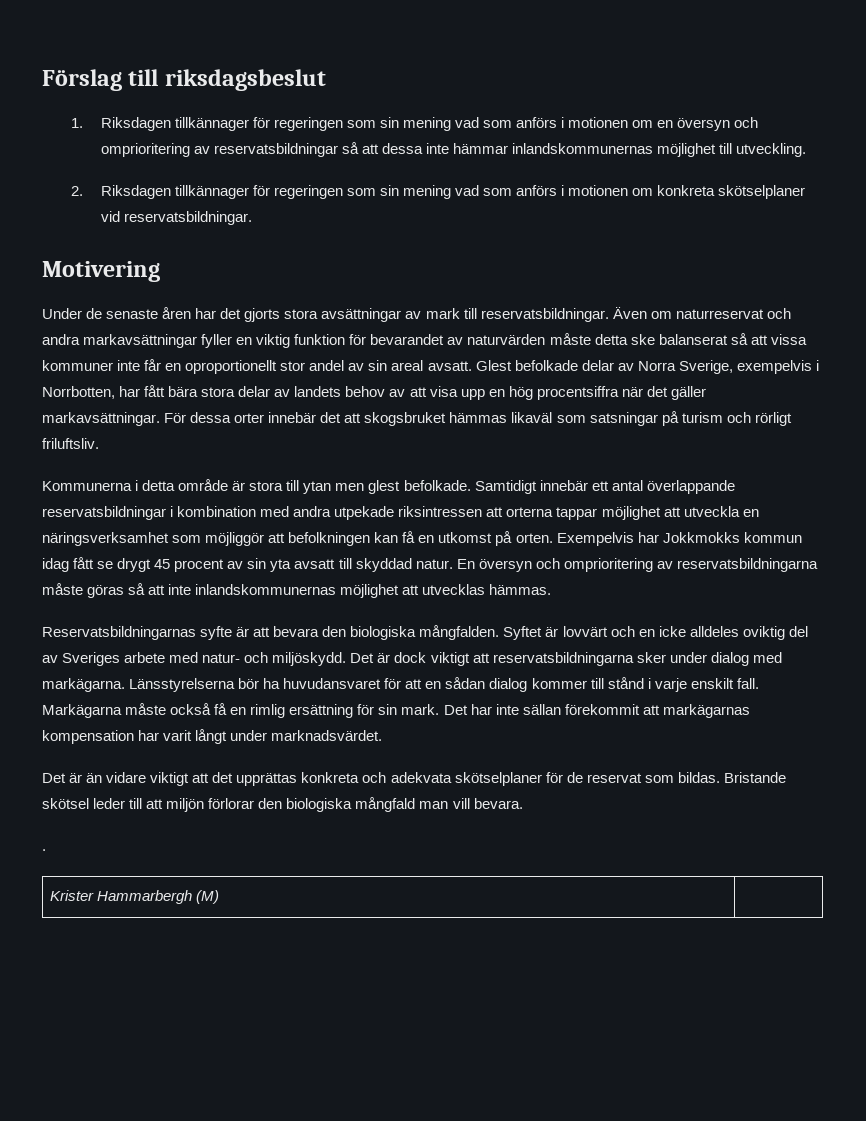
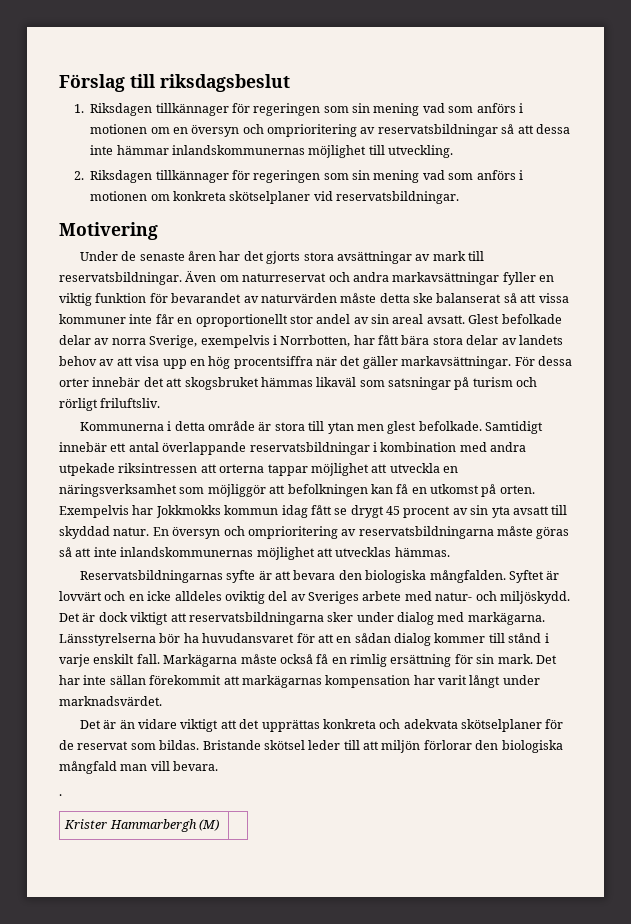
[637,361,676,371] Norra -> [111,338,146,345] norra

